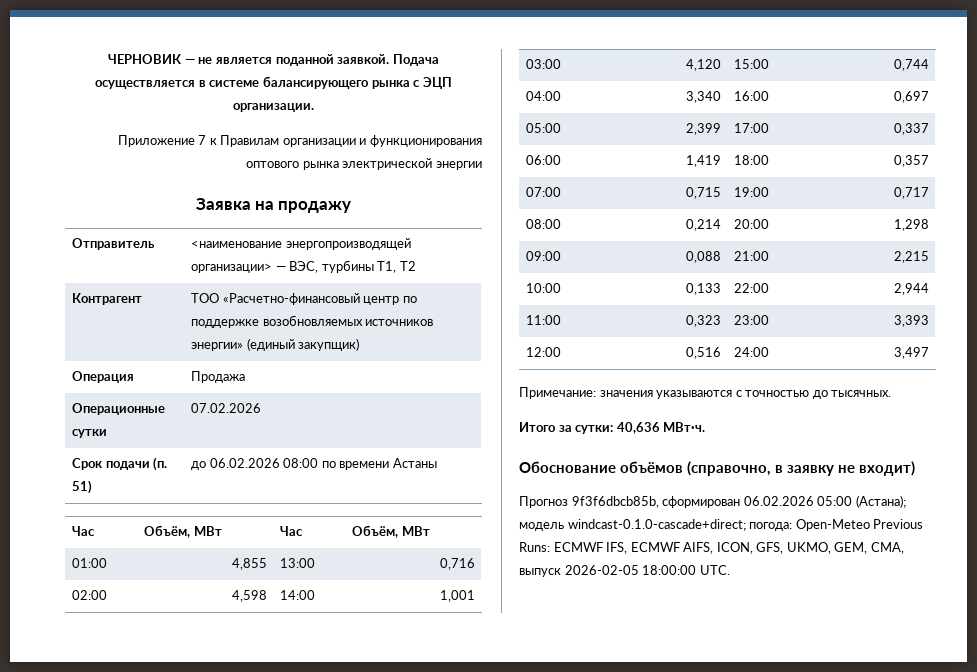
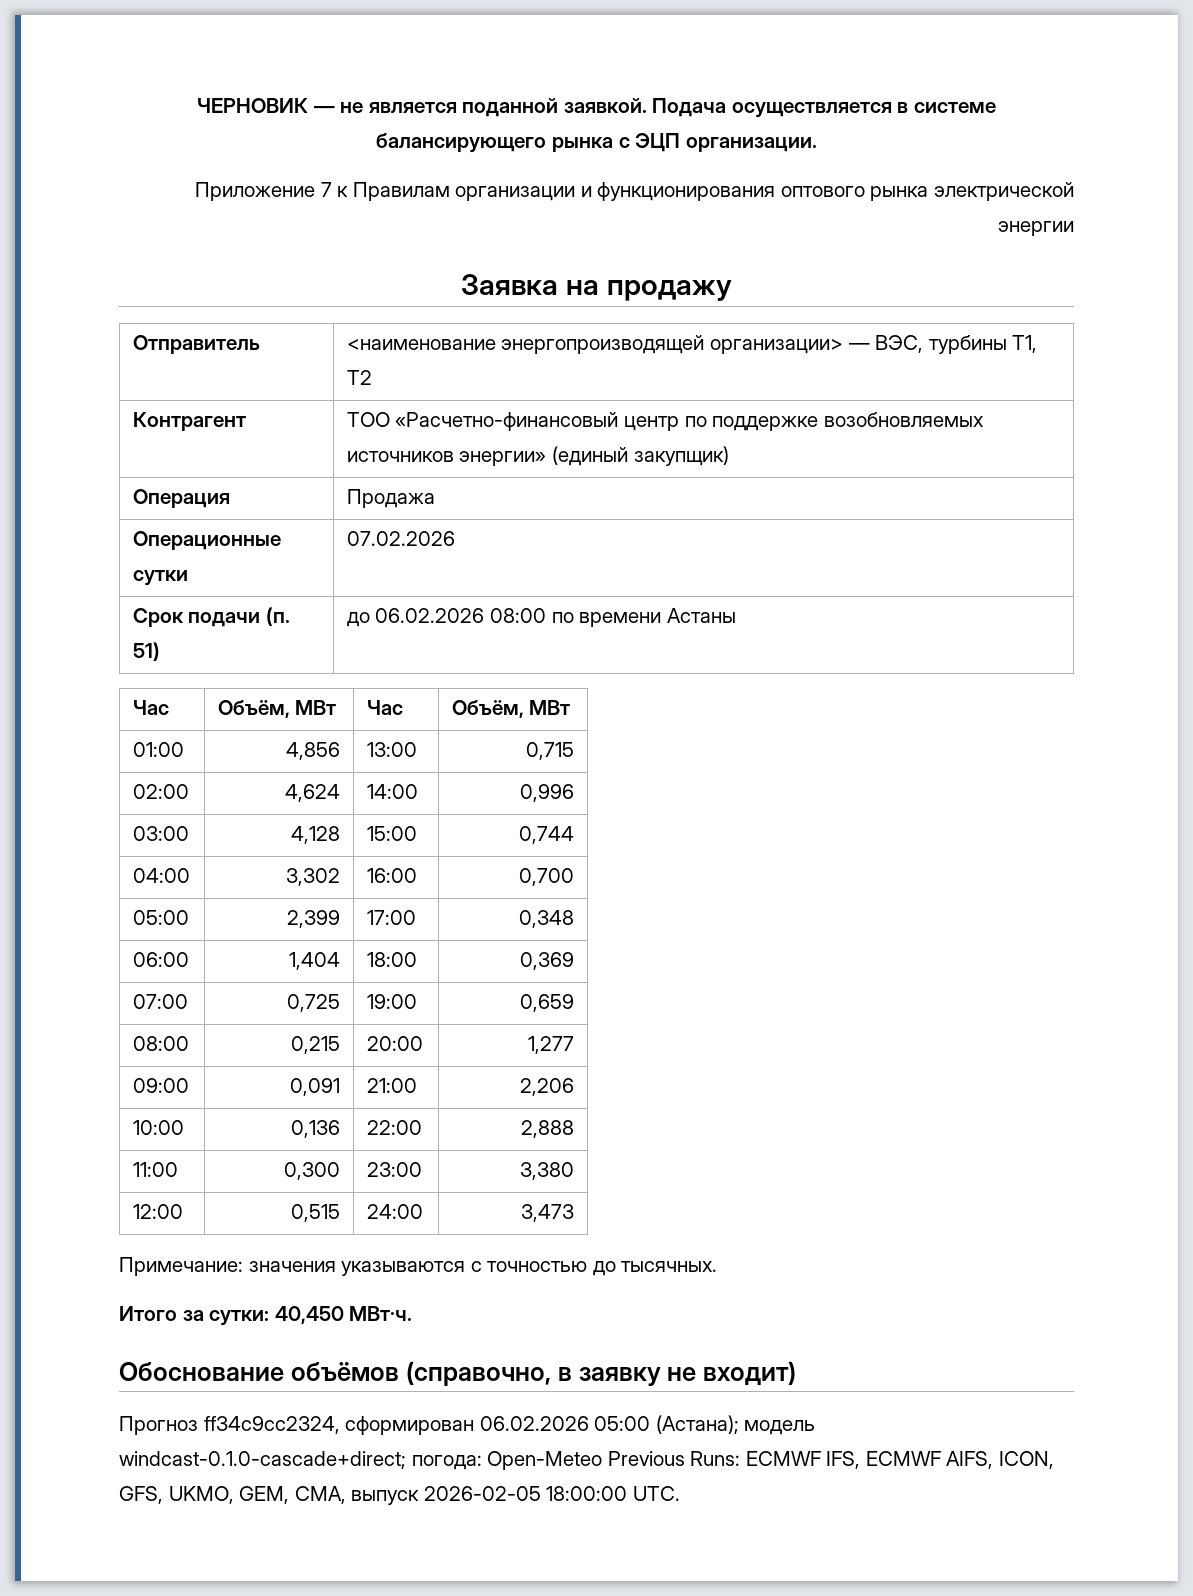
[231,558,267,570] 4,855 -> [286,742,341,760] 4,856
[439,558,475,570] 0,716 -> [526,742,575,760] 0,715
[231,590,267,602] 4,598 -> [285,784,341,802] 4,624
[439,590,475,602] 1,001 -> [520,784,575,802] 0,996
[685,59,721,71] 4,120 -> [291,826,341,844] 4,128
[685,91,721,103] 3,340 -> [286,868,341,886] 3,302
[893,91,929,103] 0,697 -> [519,868,575,886] 0,700
[893,123,929,135] 0,337 -> [519,910,575,928] 0,348
[685,155,721,167] 1,419 -> [289,952,341,970] 1,404
[893,155,929,167] 0,357 -> [520,952,575,970] 0,369
[685,187,721,199] 0,715 -> [287,994,341,1012] 0,725
[893,187,929,199] 0,717 -> [520,994,575,1012] 0,659
[685,219,721,231] 0,214 -> [291,1036,341,1054] 0,215
[893,219,929,231] 1,298 -> [528,1036,575,1054] 1,277
[685,251,721,263] 0,088 -> [290,1078,341,1096] 0,091
[893,251,929,263] 2,215 -> [520,1078,575,1096] 2,206
[685,283,721,295] 0,133 -> [291,1120,341,1138] 0,136
[893,283,929,295] 2,944 -> [521,1120,575,1138] 2,888
[685,315,721,327] 0,323 -> [284,1162,341,1180] 0,300
[893,315,929,327] 3,393 -> [520,1162,575,1180] 3,380
[685,347,721,359] 0,516 -> [291,1204,341,1222] 0,515
[893,347,929,359] 3,497 -> [521,1204,575,1222] 3,473
[616,422,660,434] 40,636 -> [274,1306,344,1324] 40,450
[571,496,659,508] 9f3f6dbcb85b, -> [203,1416,340,1434] ff34c9cc2324,

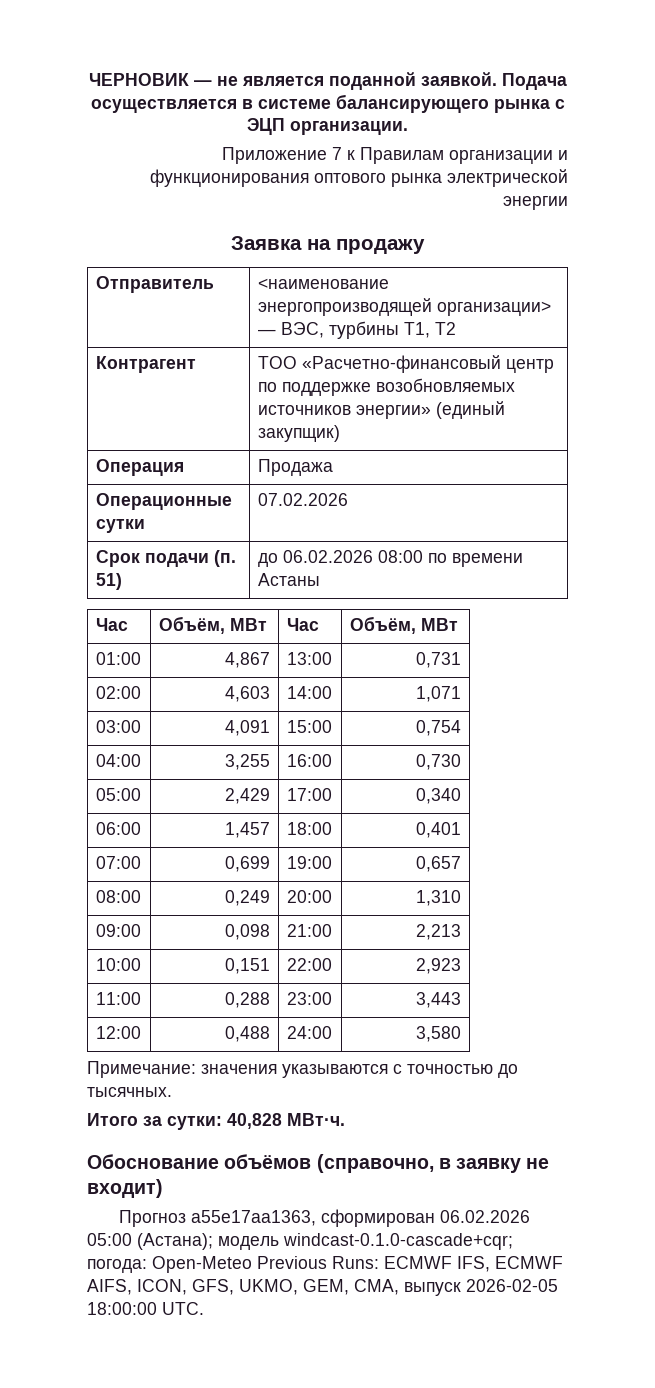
[286,742,341,760] 4,856 -> [225,652,271,668] 4,867
[526,742,575,760] 0,715 -> [416,652,462,668] 0,731
[285,784,341,802] 4,624 -> [225,686,271,702] 4,603
[520,784,575,802] 0,996 -> [416,686,462,702] 1,071
[291,826,341,844] 4,128 -> [225,720,271,736] 4,091
[519,826,575,844] 0,744 -> [416,720,462,736] 0,754
[286,868,341,886] 3,302 -> [225,754,271,770] 3,255
[519,868,575,886] 0,700 -> [416,754,462,770] 0,730
[287,910,341,928] 2,399 -> [225,788,271,804] 2,429
[519,910,575,928] 0,348 -> [416,788,462,804] 0,340
[289,952,341,970] 1,404 -> [225,822,271,838] 1,457
[520,952,575,970] 0,369 -> [416,822,462,838] 0,401
[287,994,341,1012] 0,725 -> [225,856,271,872] 0,699
[520,994,575,1012] 0,659 -> [416,856,462,872] 0,657
[291,1036,341,1054] 0,215 -> [225,890,271,906] 0,249
[528,1036,575,1054] 1,277 -> [416,890,462,906] 1,310
[290,1078,341,1096] 0,091 -> [225,924,271,940] 0,098
[520,1078,575,1096] 2,206 -> [416,924,462,940] 2,213
[291,1120,341,1138] 0,136 -> [225,958,271,974] 0,151
[521,1120,575,1138] 2,888 -> [416,958,462,974] 2,923
[284,1162,341,1180] 0,300 -> [225,992,271,1008] 0,288
[520,1162,575,1180] 3,380 -> [416,992,462,1008] 3,443
[291,1204,341,1222] 0,515 -> [225,1026,271,1042] 0,488
[521,1204,575,1222] 3,473 -> [416,1026,462,1042] 3,580
[274,1306,344,1324] 40,450 -> [227,1113,282,1129] 40,828
[203,1416,340,1434] ff34c9cc2324, -> [190,1210,316,1226] a55e17aa1363,
[119,1451,406,1469] windcast-0.1.0-cascade+direct; -> [283,1233,513,1250] windcast-0.1.0-cascade+cqr;

